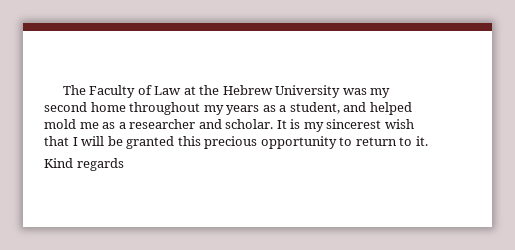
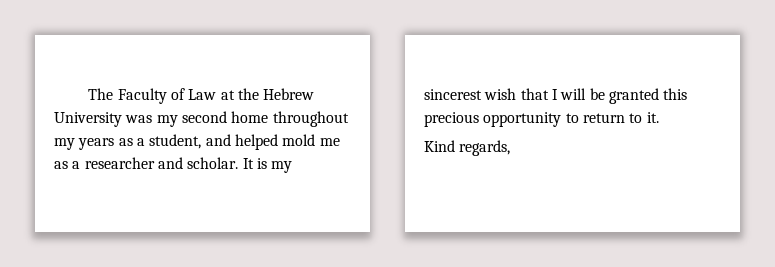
[76,158,124,171] regards -> [459,140,511,156] regards,

